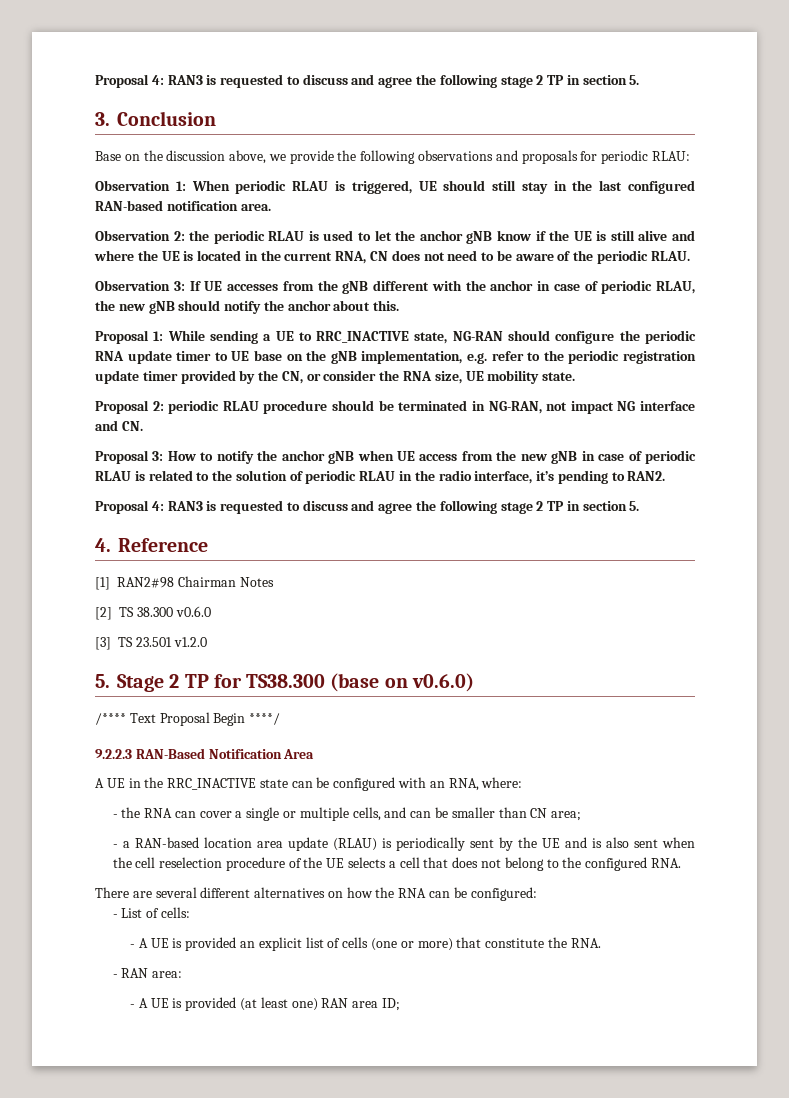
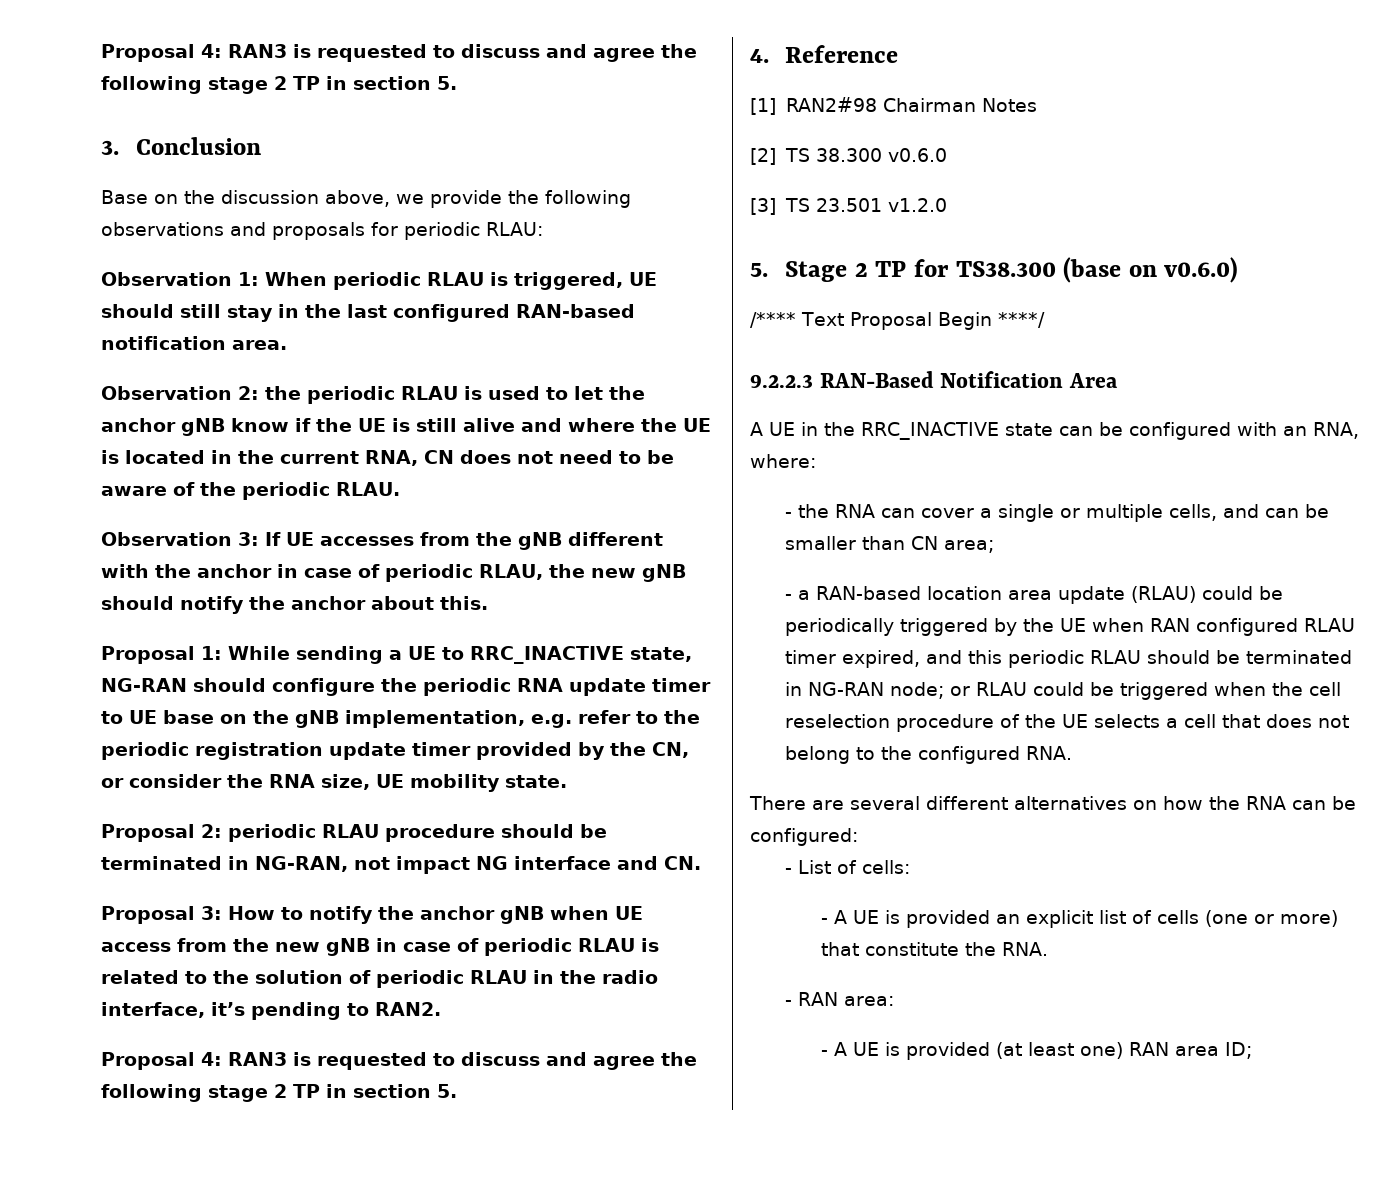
[381,837,658,851] is periodically sent by the UE and is also sent -> [1202,586,1284,600] [785,618,1356,636] [785,650,1353,668] [785,682,1209,700] could be periodically triggered by the UE when RAN configured RLAU timer expired, and this periodic RLAU should be terminated in NG-RAN node; or RLAU could be triggered

